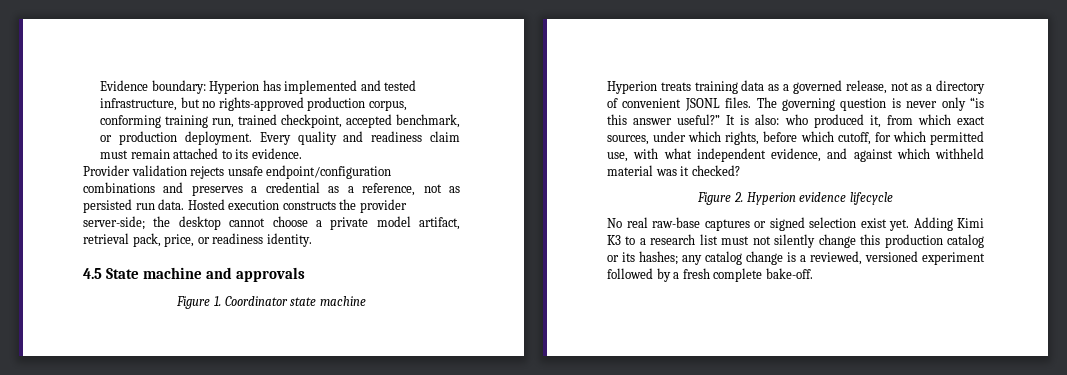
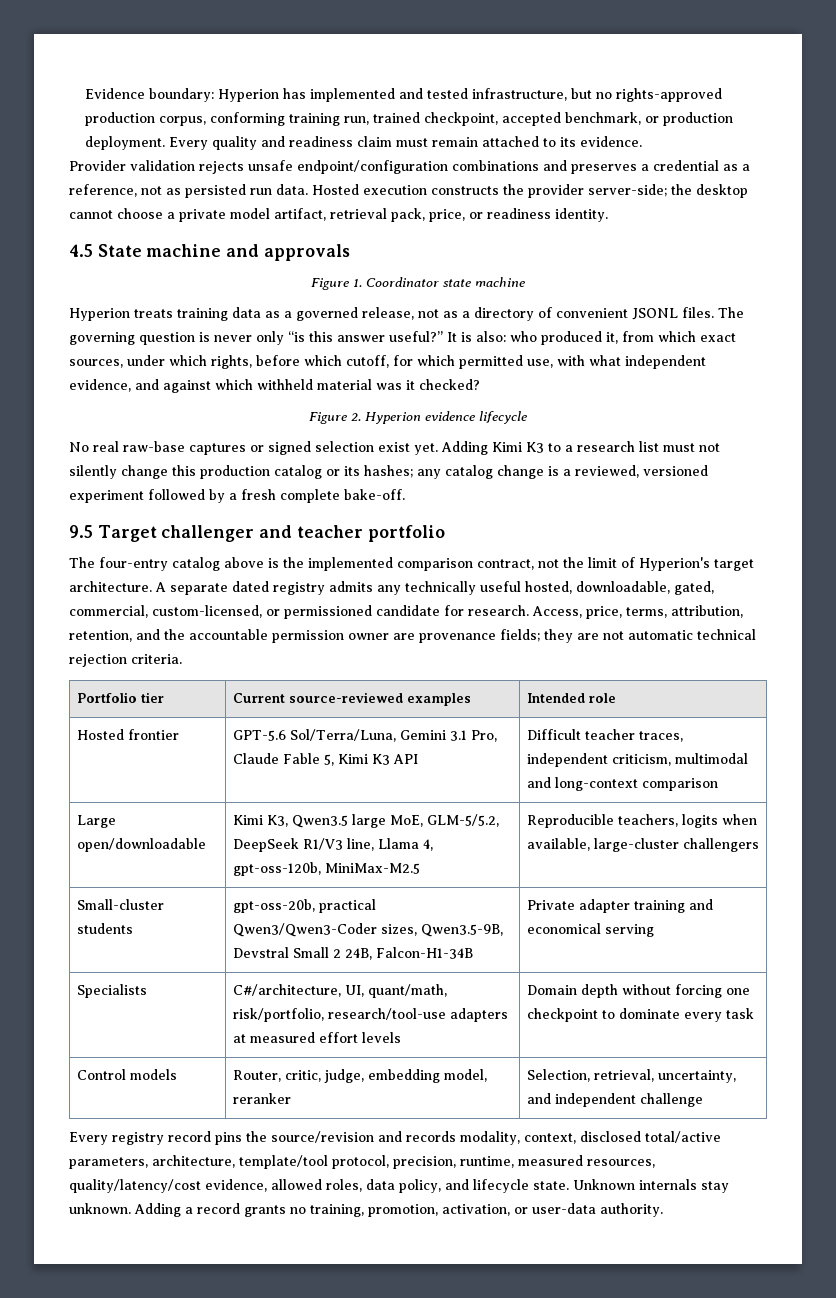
(813, 273) none -> [69,525,445,542] [69,557,754,571] [69,581,714,595] [69,605,743,619] [69,629,756,643] [69,654,182,667] [76,692,164,703] [232,692,471,706] [526,693,616,703] [76,729,179,740] [232,729,497,742] [232,753,418,766] [526,729,683,742] [526,753,748,767] [526,777,718,791] [76,815,116,828] [76,838,206,852] [232,814,499,828] [232,838,433,852] [232,862,420,876] [526,814,757,828] [526,838,759,852] [76,899,164,910] [76,923,133,934] [232,899,376,913] [232,923,503,937] [232,947,473,960] [526,899,713,913] [526,923,654,937] [76,984,147,998] [232,984,447,998] [232,1008,508,1022] [232,1032,401,1043] [526,984,750,998] [526,1008,754,1022] [76,1069,177,1080] [232,1069,487,1083] [232,1093,291,1104] [526,1069,736,1083] [526,1093,703,1107] [69,1131,721,1145] [69,1155,655,1169] [69,1179,729,1193] [69,1203,663,1217] // 9.5 Target challenger and teacher portfolio // The four-entry catalog above is the implemented comparison contract, not the limit of Hyperion's target architecture. A separate dated registry admits any technically useful hosted, downloadable, gated, commercial, custom-licensed, or permissioned candidate for research. Access, price, terms, attribution, retention, and the accountable permission owner are provenance fields; they are not automatic technical rejection criteria. // Portfolio tier | Current source-reviewed examples | Intended role // Hosted frontier | GPT-5.6 Sol/Terra/Luna, Gemini 3.1 Pro, Claude Fable 5, Kimi K3 API | Difficult teacher traces, independent criticism, multimodal and long-context comparison // Large open/downloadable | Kimi K3, Qwen3.5 large MoE, GLM-5/5.2, DeepSeek R1/V3 line, Llama 4, gpt-oss-120b, MiniMax-M2.5 | Reproducible teachers, logits when available, large-cluster challengers // Small-cluster students | gpt-oss-20b, practical Qwen3/Qwen3-Coder sizes, Qwen3.5-9B, Devstral Small 2 24B, Falcon-H1-34B | Private adapter training and economical serving // Specialists | C#/architecture, UI, quant/math, risk/portfolio, research/tool-use adapters at measured effort levels | Domain depth without forcing one checkpoint to dominate every task // Control models | Router, critic, judge, embedding model, reranker | Selection, retrieval, uncertainty, and independent challenge // Every registry record pins the source/revision and records modality, context, disclosed total/active parameters, architecture, template/tool protocol, precision, runtime, measured resources, quality/latency/cost evidence, allowed roles, data policy, and lifecycle state. Unknown internals stay unknown. Adding a record grants no training, promotion, activation, or user-data authority.

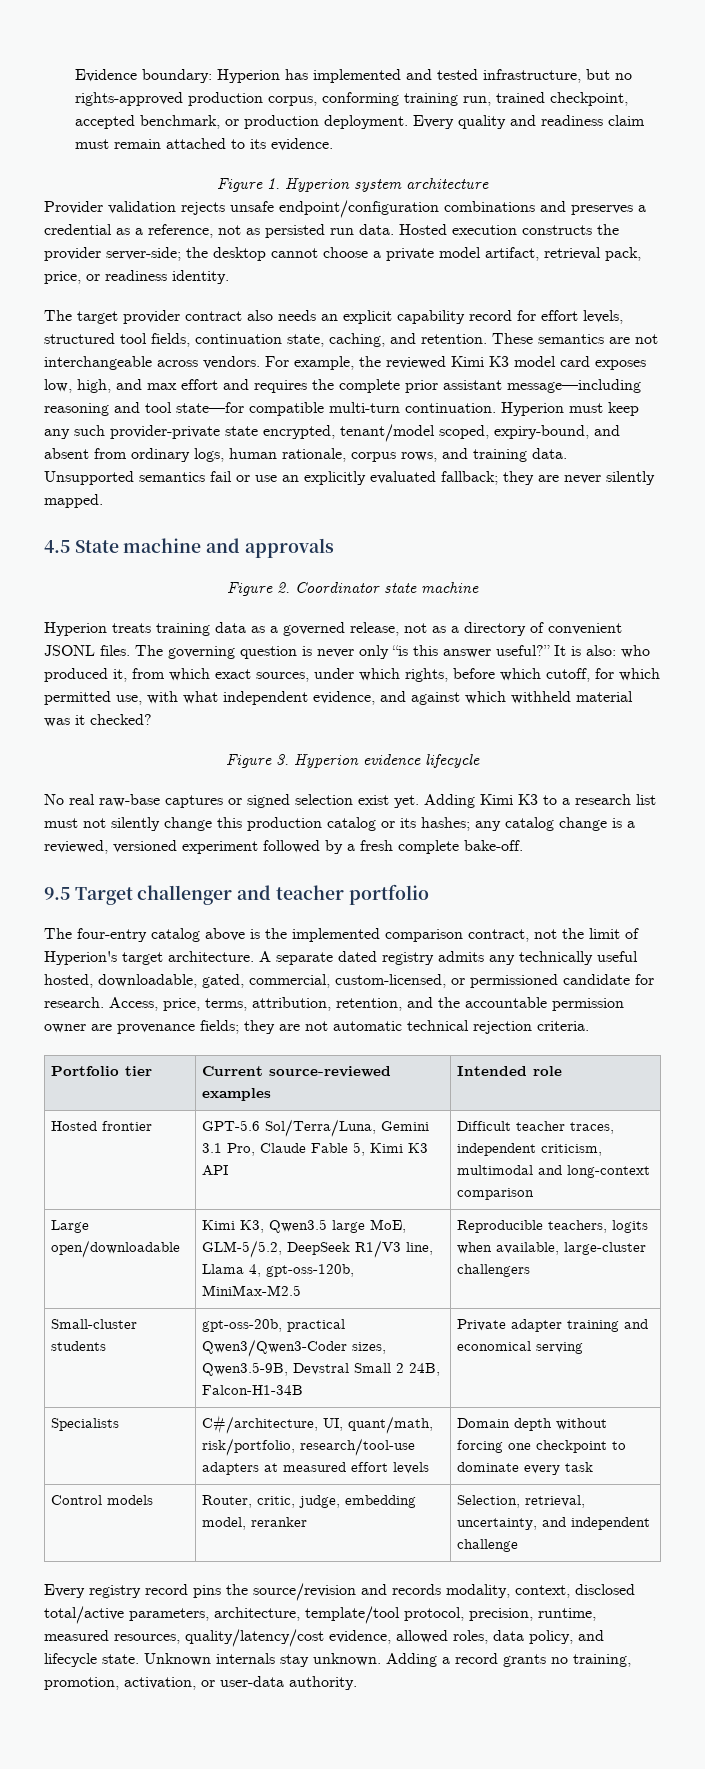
(643, 141) none -> [217,178,489,192] // Figure 1. Hyperion system architecture
(608, 215) none -> [44,310,623,324] [44,333,658,347] [44,356,646,370] [44,379,641,393] [44,402,639,416] [44,424,620,442] [44,448,567,462] [44,471,655,485] [44,494,103,508] // The target provider contract also needs an explicit capability record for effort levels, structured tool fields, continuation state, caching, and retention. These semantics are not interchangeable across vendors. For example, the reviewed Kimi K3 model card exposes low, high, and max effort and requires the complete prior assistant message—including reasoning and tool state—for compatible multi-turn continuation. Hyperion must keep any such provider-private state encrypted, tenant/model scoped, expiry-bound, and absent from ordinary logs, human rationale, corpus rows, and training data. Unsupported semantics fail or use an explicitly evaluated fallback; they are never silently mapped.
[353,279,362,287] 1. -> [277,582,290,593] 2.
[351,413,361,421] 2. -> [276,754,289,765] 3.

